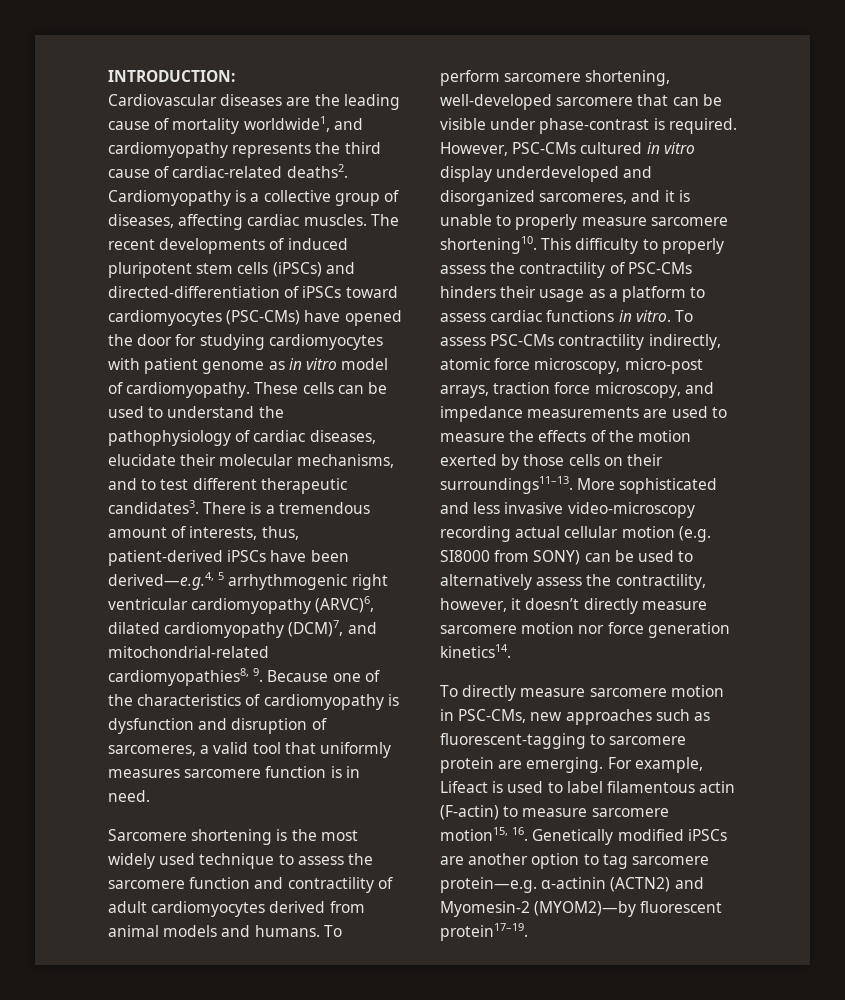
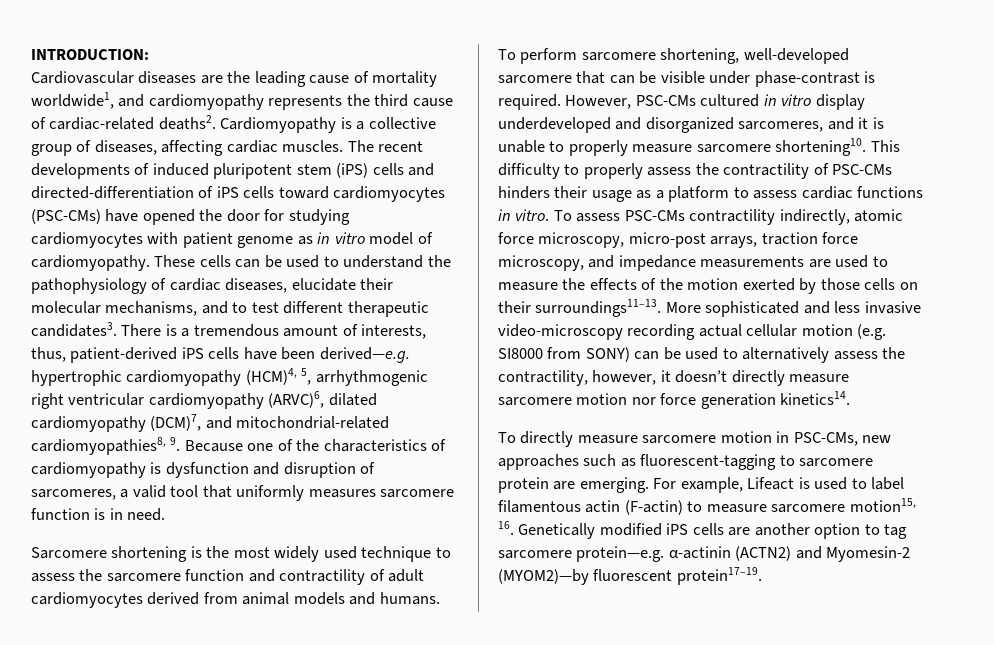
[237,262,322,277] cells (iPSCs) -> [336,163,404,178] (iPS) cells
[302,286,342,298] iPSCs -> [216,186,275,198] iPS cells
[227,550,349,562] [108,572,225,590] iPSCs have been derived—e.g.4, 5 -> [181,347,410,363] [31,368,312,386] iPS cells have been derived—e.g. hypertrophic cardiomyopathy (HCM)4, 5,
[687,829,727,841] iPSCs -> [666,523,724,535] iPS cells

